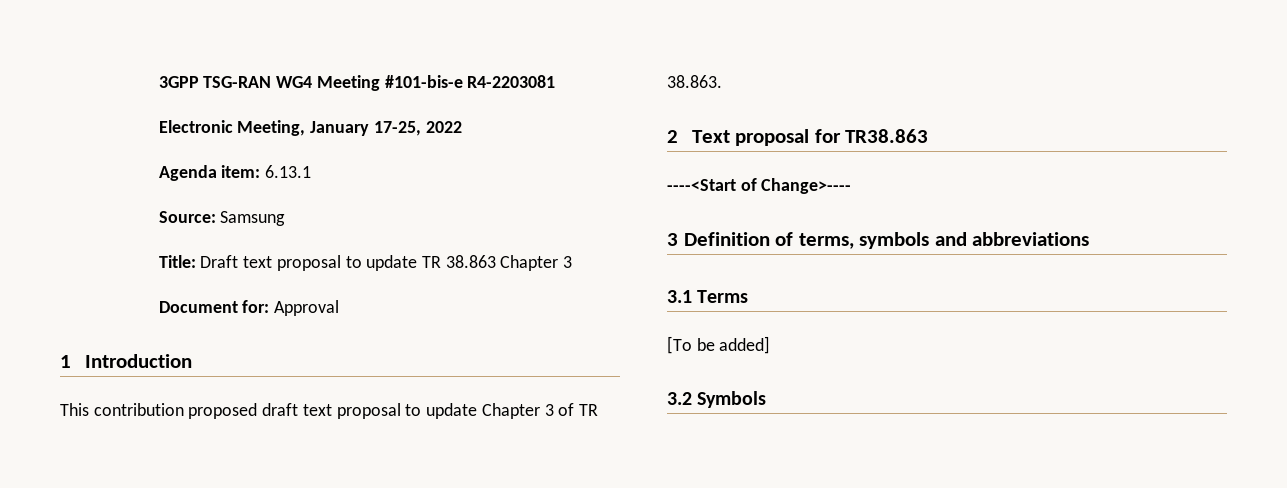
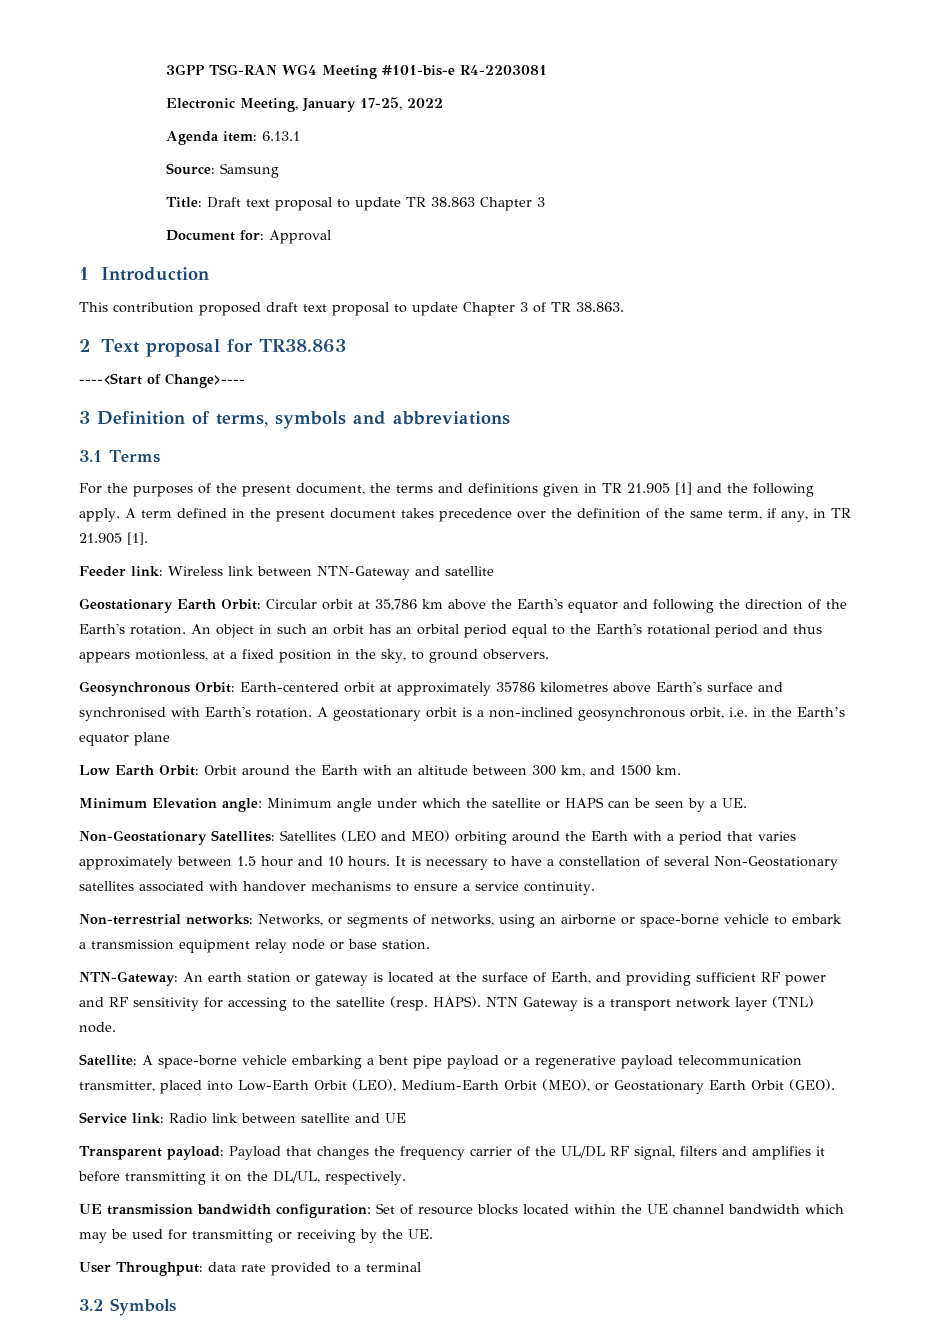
[667,336,771,354] [To be added] -> [79,482,814,497] [79,508,851,522] [79,532,148,545] [79,566,494,580] [79,598,847,613] [79,623,822,638] [79,649,549,663] [79,681,783,696] [79,706,845,721] [79,732,170,746] [79,765,681,777] [79,797,747,812] [79,830,796,845] [79,856,838,870] [79,881,595,895] [79,914,842,928] [79,939,430,953] [79,971,826,986] [79,996,814,1011] [79,1022,116,1033] [79,1054,802,1069] [79,1079,835,1094] [79,1112,406,1124] [79,1146,825,1160] [78,1171,406,1185] [79,1203,844,1218] [79,1229,433,1243] [79,1262,421,1276] For the purposes of the present document, the terms and definitions given in TR 21.905 [1] and the following apply. A term defined in the present document takes precedence over the definition of the same term, if any, in TR 21.905 [1]. // Feeder link: Wireless link between NTN-Gateway and satellite // Geostationary Earth Orbit: Circular orbit at 35,786 km above the Earth's equator and following the direction of the Earth's rotation. An object in such an orbit has an orbital period equal to the Earth's rotational period and thus appears motionless, at a fixed position in the sky, to ground observers. // Geosynchronous Orbit: Earth-centered orbit at approximately 35786 kilometres above Earth's surface and synchronised with Earth's rotation. A geostationary orbit is a non-inclined geosynchronous orbit, i.e. in the Earth’s equator plane // Low Earth Orbit: Orbit around the Earth with an altitude between 300 km, and 1500 km. // Minimum Elevation angle: Minimum angle under which the satellite or HAPS can be seen by a UE. // Non-Geostationary Satellites: Satellites (LEO and MEO) orbiting around the Earth with a period that varies approximately between 1.5 hour and 10 hours. It is necessary to have a constellation of several Non-Geostationary satellites associated with handover mechanisms to ensure a service continuity. // Non-terrestrial networks: Networks, or segments of networks, using an airborne or space-borne vehicle to embark a transmission equipment relay node or base station. // NTN-Gateway: An earth station or gateway is located at the surface of Earth, and providing sufficient RF power and RF sensitivity for accessing to the satellite (resp. HAPS). NTN Gateway is a transport network layer (TNL) node. // Satellite: A space-borne vehicle embarking a bent pipe payload or a regenerative payload telecommunication transmitter, placed into Low-Earth Orbit (LEO), Medium-Earth Orbit (MEO), or Geostationary Earth Orbit (GEO). // Service link: Radio link between satellite and UE // Transparent payload: Payload that changes the frequency carrier of the UL/DL RF signal, filters and amplifies it before transmitting it on the DL/UL, respectively. // UE transmission bandwidth configuration: Set of resource blocks located within the UE channel bandwidth which may be used for transmitting or receiving by the UE. // User Throughput: data rate provided to a terminal

